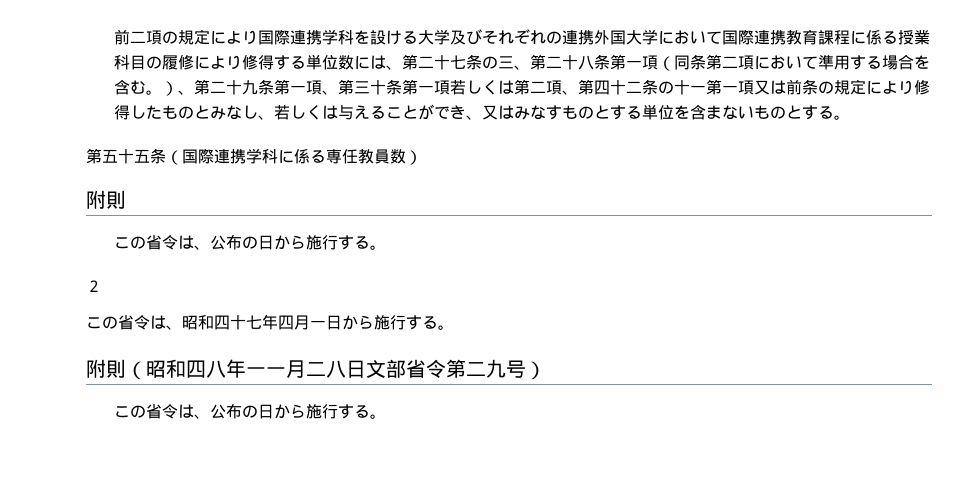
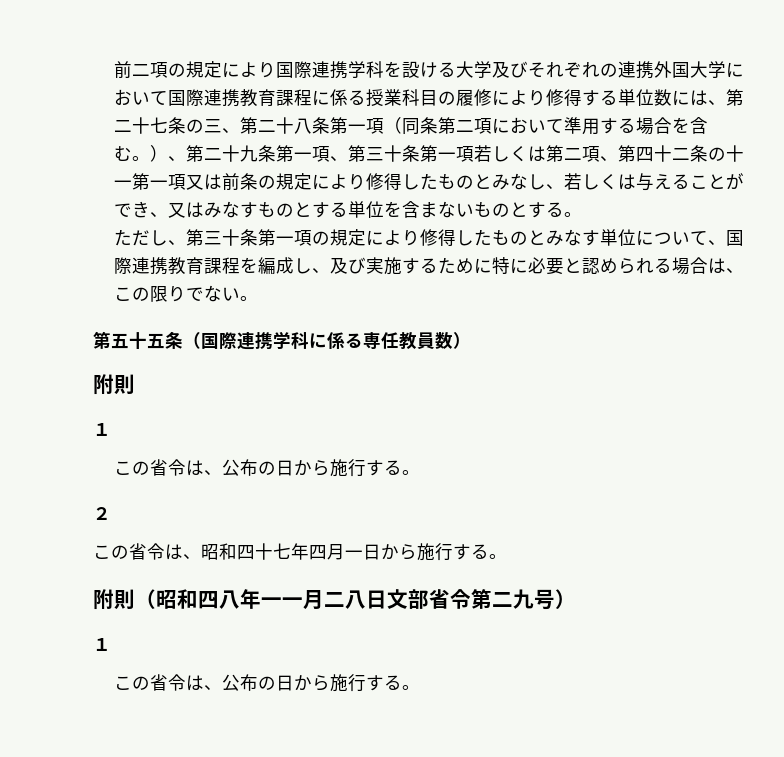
(850, 117) none -> [114,229,745,246] [114,257,745,275] [114,285,259,302] // ただし、第三十条第一項の規定により修得したものとみなす単位について、国際連携教育課程を編成し、及び実施するために特に必要と認められる場合は、この限りでない。
(126, 199) none -> [93,423,111,436] // １
(546, 370) none -> [93,638,111,651] // １

